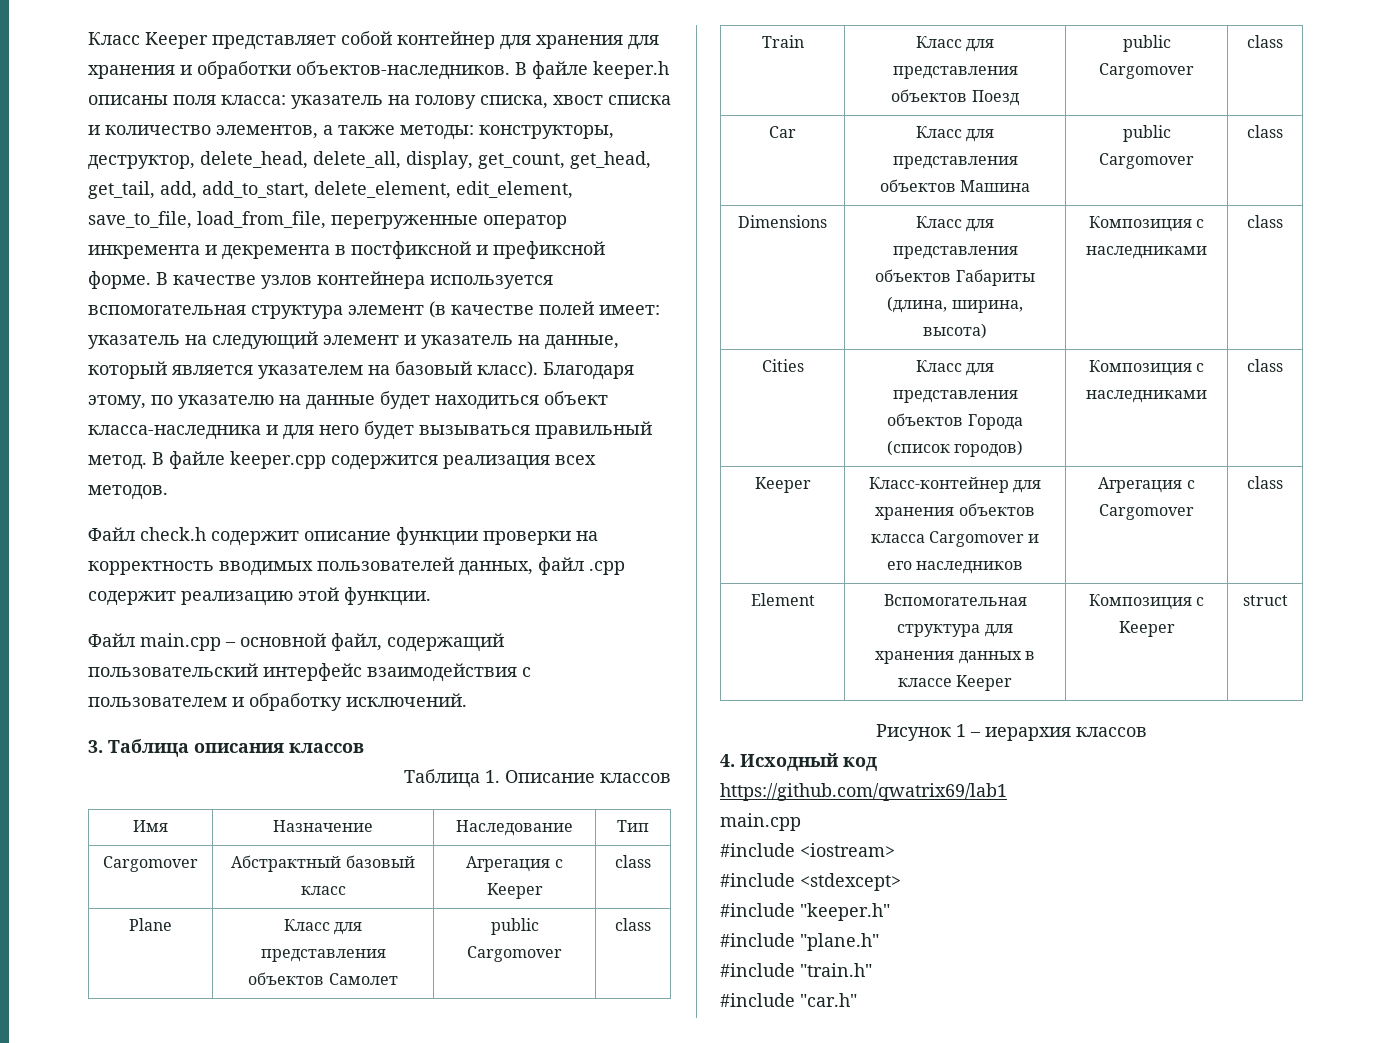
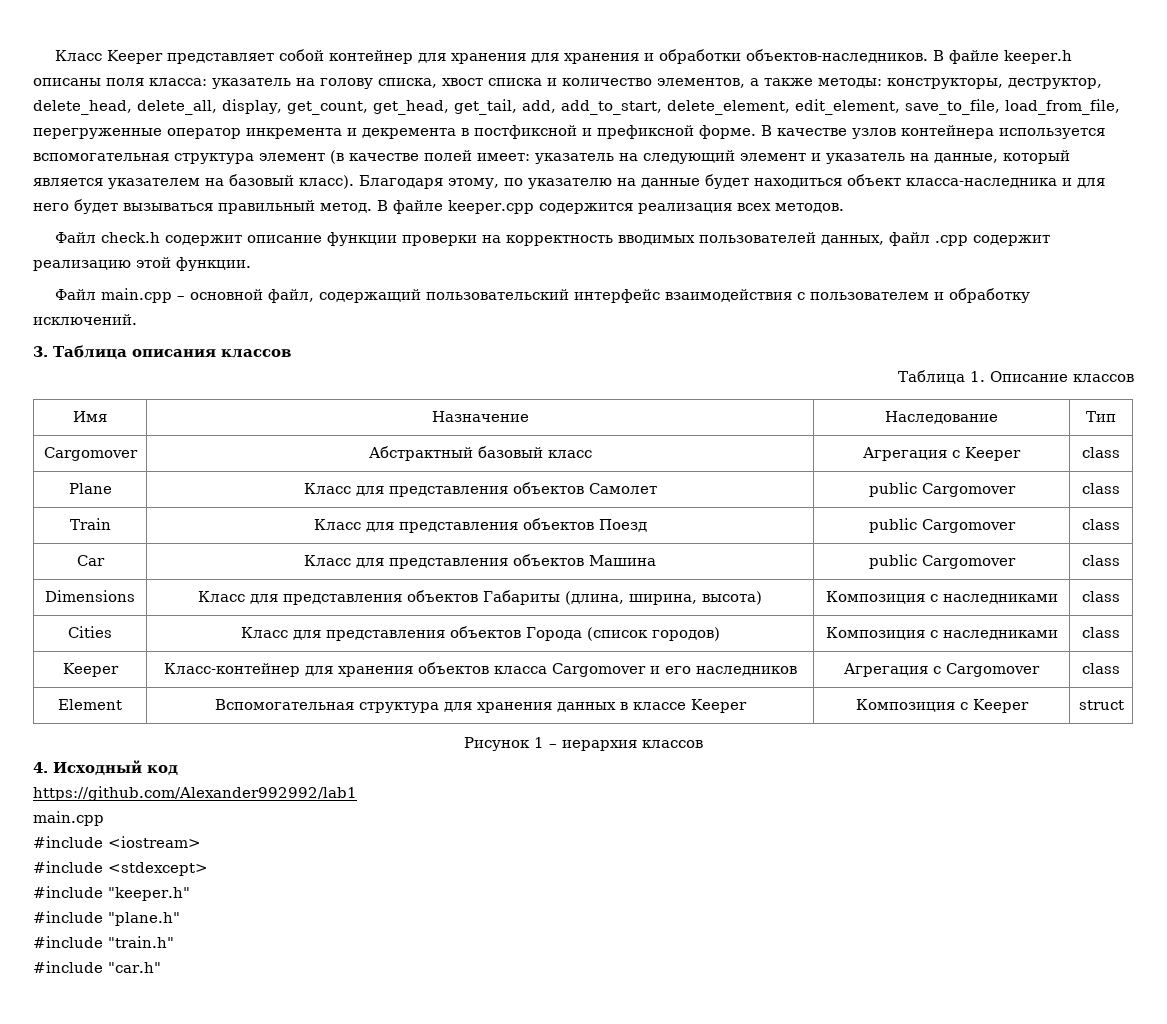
[720,783,1007,801] https://github.com/qwatrix69/lab1 -> [33,786,357,801] https://github.com/Alexander992992/lab1

